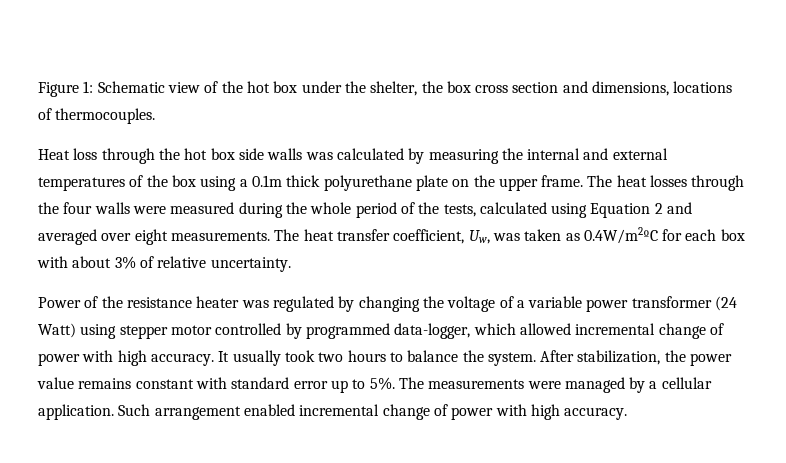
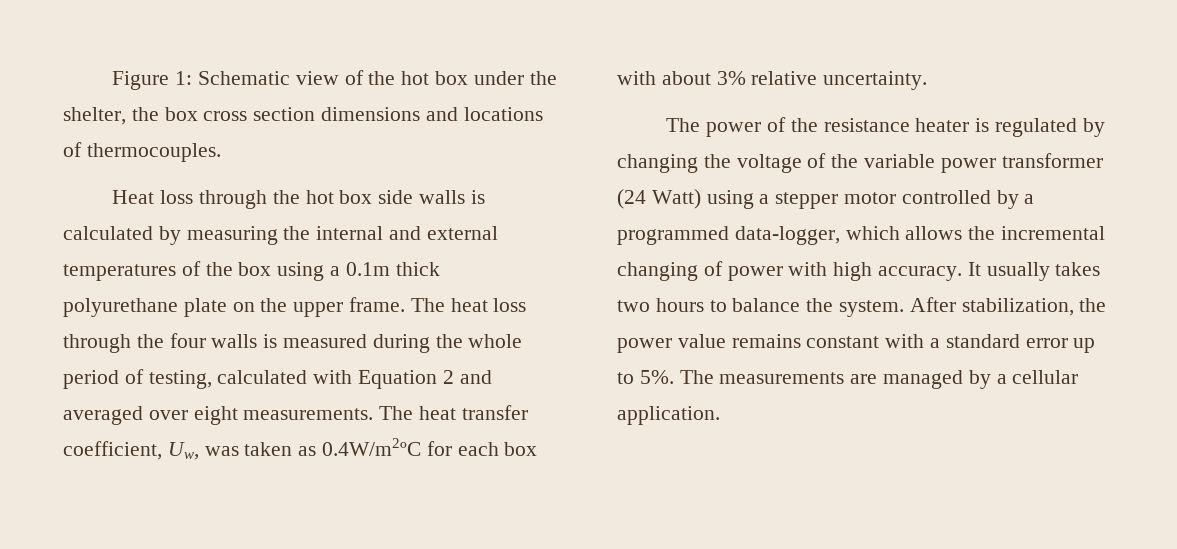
[562,81,670,96] and dimensions, -> [321,107,458,121] dimensions and
[305,152,333,160] was -> [470,190,485,204] is
[650,175,688,187] losses -> [493,298,527,312] loss
[132,206,166,214] were -> [263,334,278,348] is
[418,202,588,218] the tests, calculated using -> [148,370,353,389] testing, calculated with
[139,256,154,268] of -> (746, 78) none
[38,297,81,308] Power -> [666,118,762,137] The power
[241,300,269,308] was -> [975,118,990,132] is
[516,300,525,308] a -> [831,154,859,168] the
(117, 331) none -> [759,194,770,204] a
(302, 331) none -> [1024,194,1035,204] a
[519,323,706,339] allowed incremental change -> [905,226,1106,240] [617,262,698,281] allows the incremental changing
[284,350,315,362] took -> [1055,262,1101,276] takes
(227, 383) none -> [930,338,941,348] a
[527,381,561,389] were -> [850,374,878,384] are
[118,404,628,420] Such arrangement enabled incremental change of power with high accuracy. -> (720, 415) none

